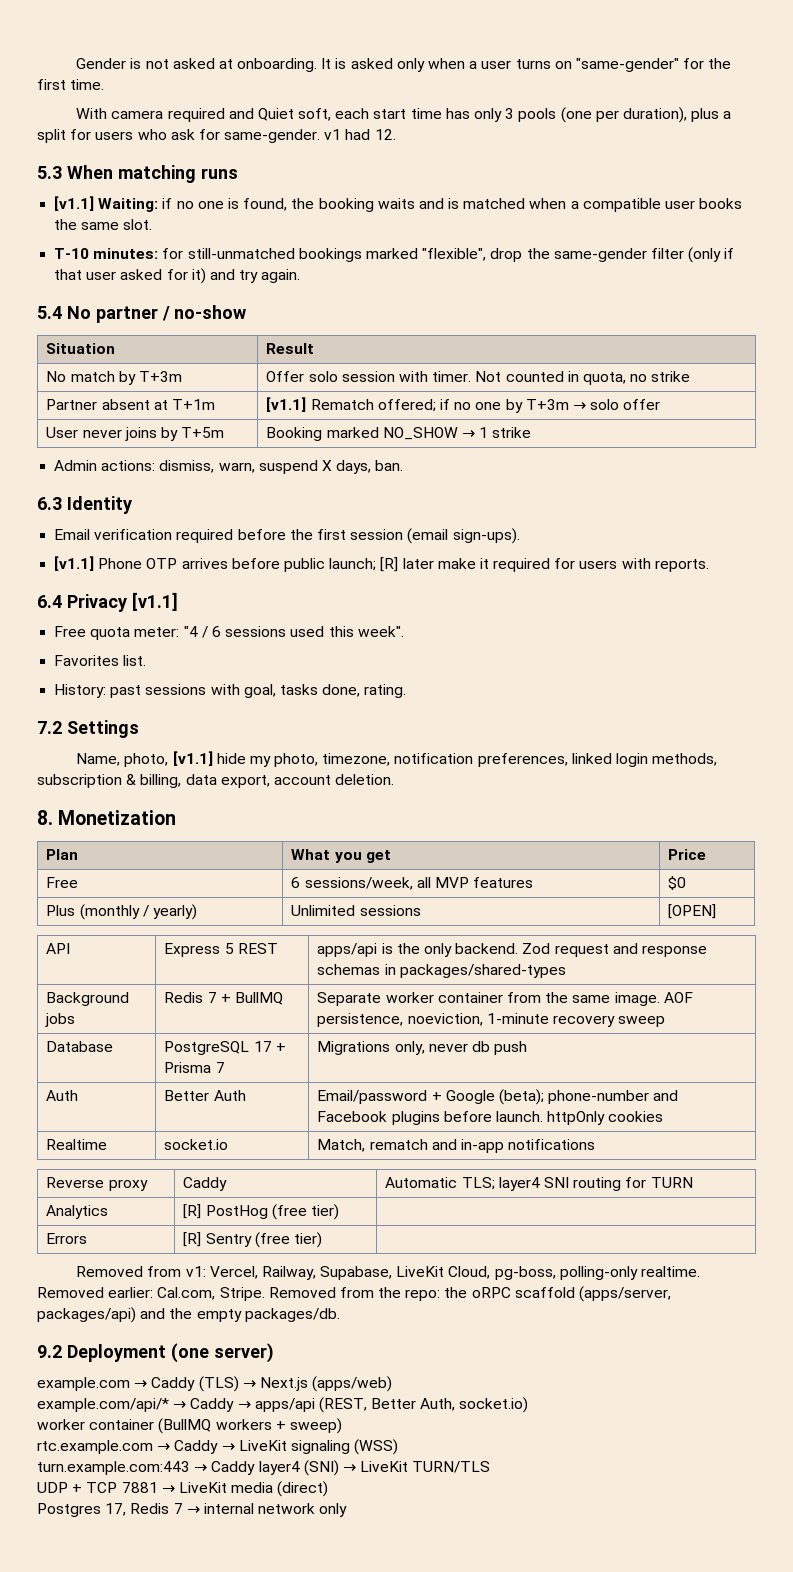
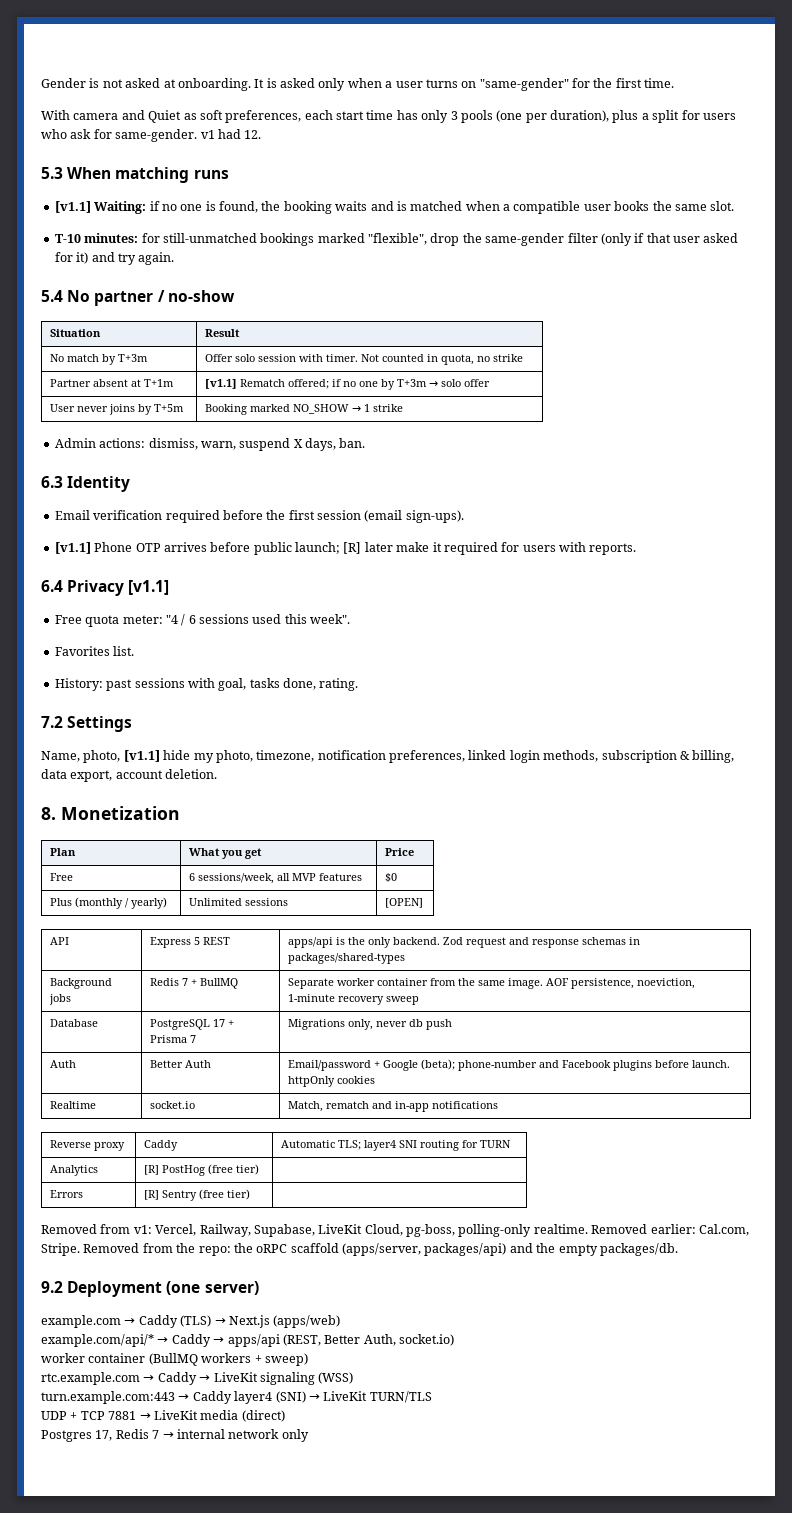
[167,108,225,122] required -> (119, 116) none
[298,108,332,121] soft, -> [183,110,302,123] as soft preferences,

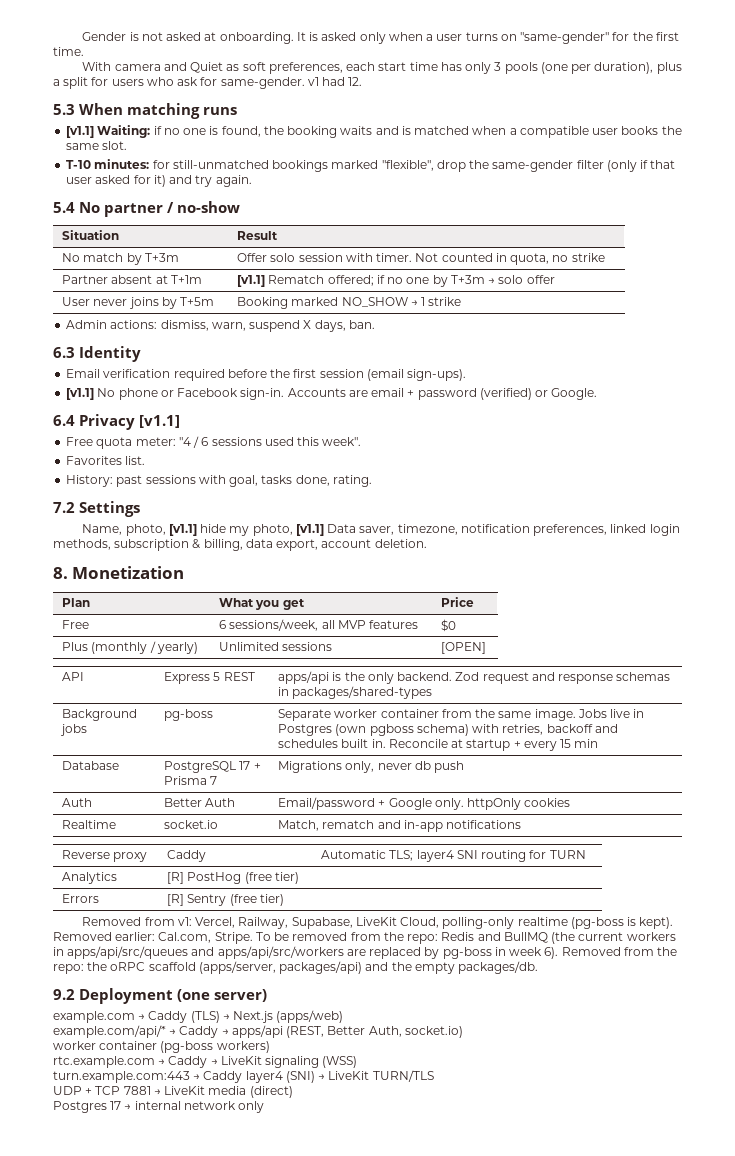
[94,542,637,555] Phone OTP arrives before public launch; [R] later make it required for users with reports. -> [97,388,598,400] No phone or Facebook sign-in. Accounts are email + password (verified) or Google.
(253, 756) none -> [295,524,395,536] [v1.1] Data saver,
[150,978,239,989] Redis 7 + BullMQ -> [164,709,214,721] pg-boss
[546,978,696,989] [288,994,420,1005] AOF persistence, noeviction, 1-minute recovery sweep -> [577,709,645,718] [278,724,618,736] [278,739,599,751] Jobs live in Postgres (own pgboss schema) with retries, backoff and schedules built in. Reconcile at startup + every 15 min
[421,1059,731,1071] (beta); phone-number and Facebook plugins before launch. -> [434,798,464,810] only.
[406,1224,749,1237] [41,1243,80,1256] pg-boss, polling-only realtime. Removed earlier: Cal.com, Stripe. -> [442,917,674,929] [53,932,676,944] [53,946,559,959] polling-only realtime (pg-boss is kept). Removed earlier: Cal.com, Stripe. To be removed from the repo: Redis and BullMQ (the current workers in apps/api/src/queues and apps/api/src/workers are replaced by pg-boss in week 6).
[148,1353,308,1366] (BullMQ workers + sweep) -> [160,1041,270,1053] (pg-boss workers)
[95,1429,160,1441] 17, Redis 7 -> [110,1101,122,1110] 17

